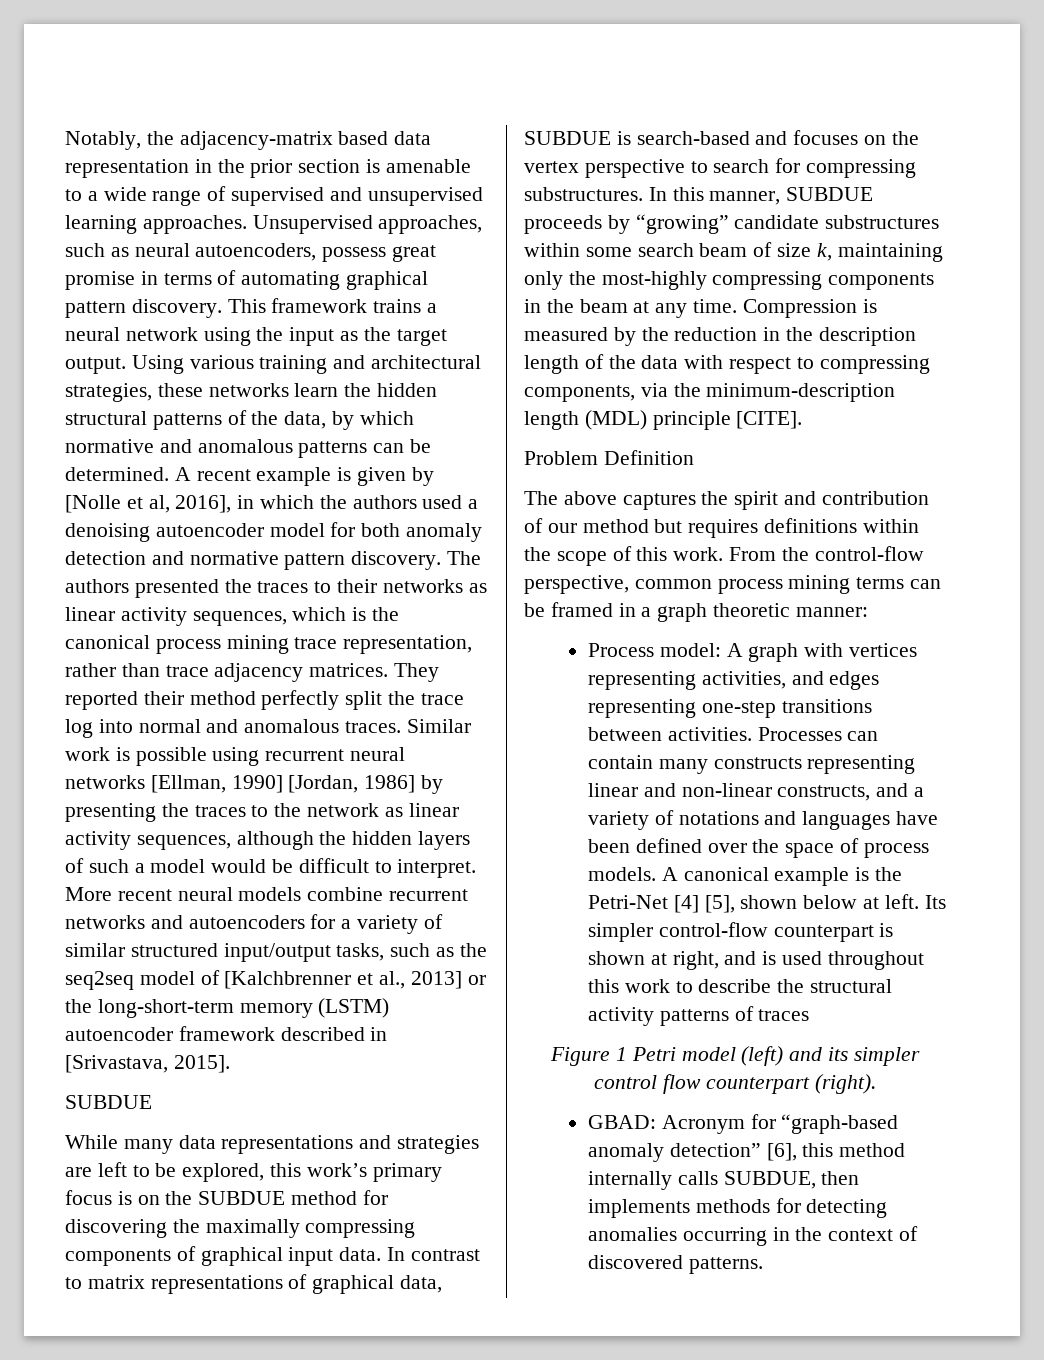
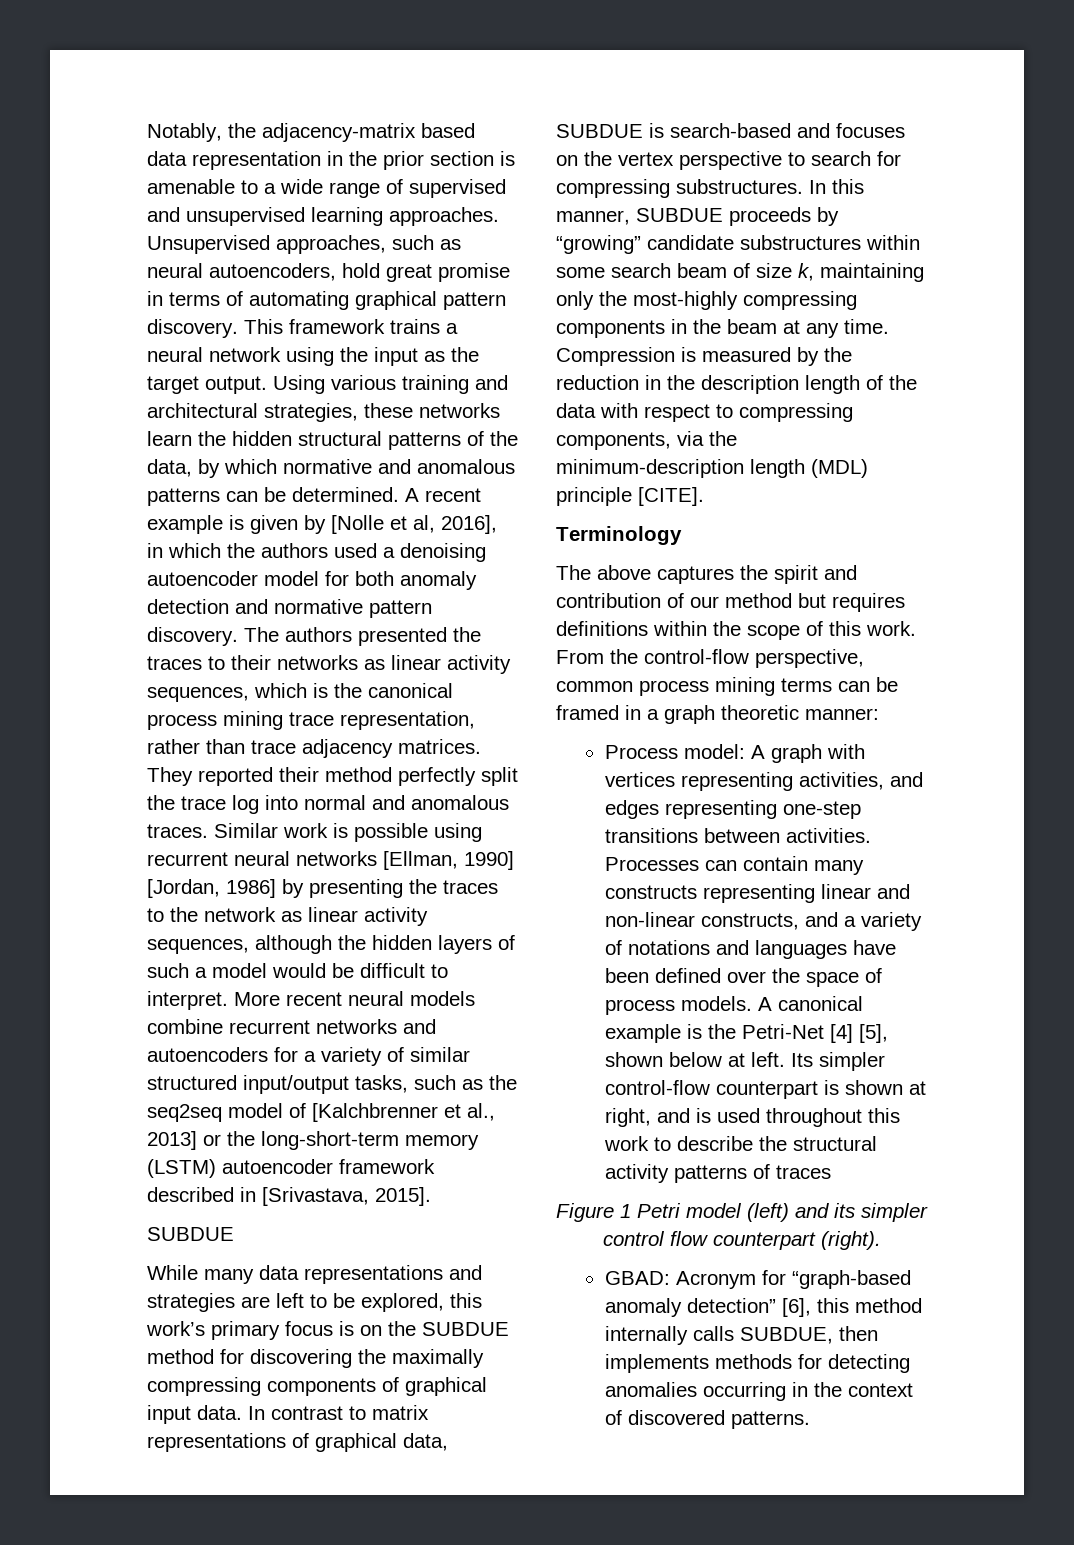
[322,247,387,262] possess -> [342,263,380,278] hold
[524,450,694,465] Problem Definition -> [556,526,682,545] Terminology

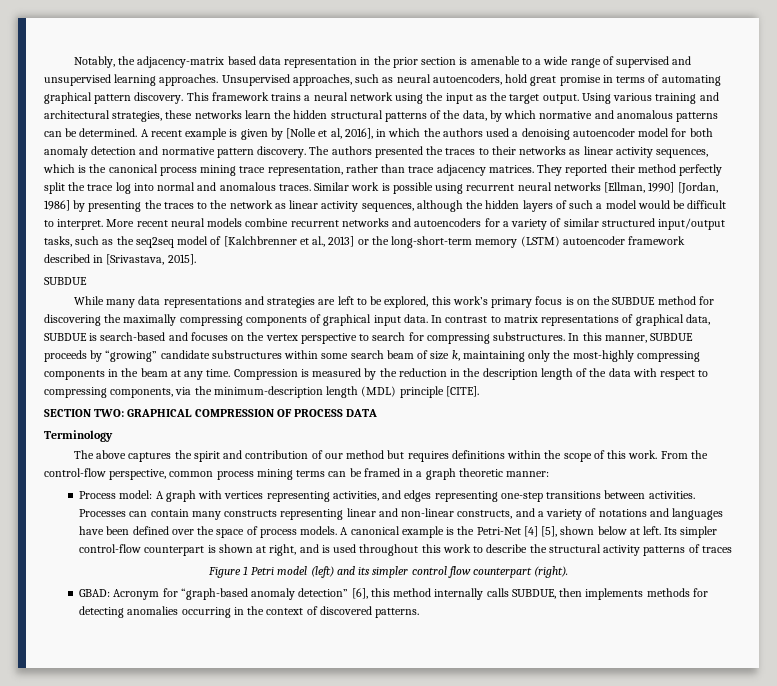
(704, 496) none -> [44,409,378,417] // SECTION TWO: GRAPHICAL COMPRESSION OF PROCESS DATA

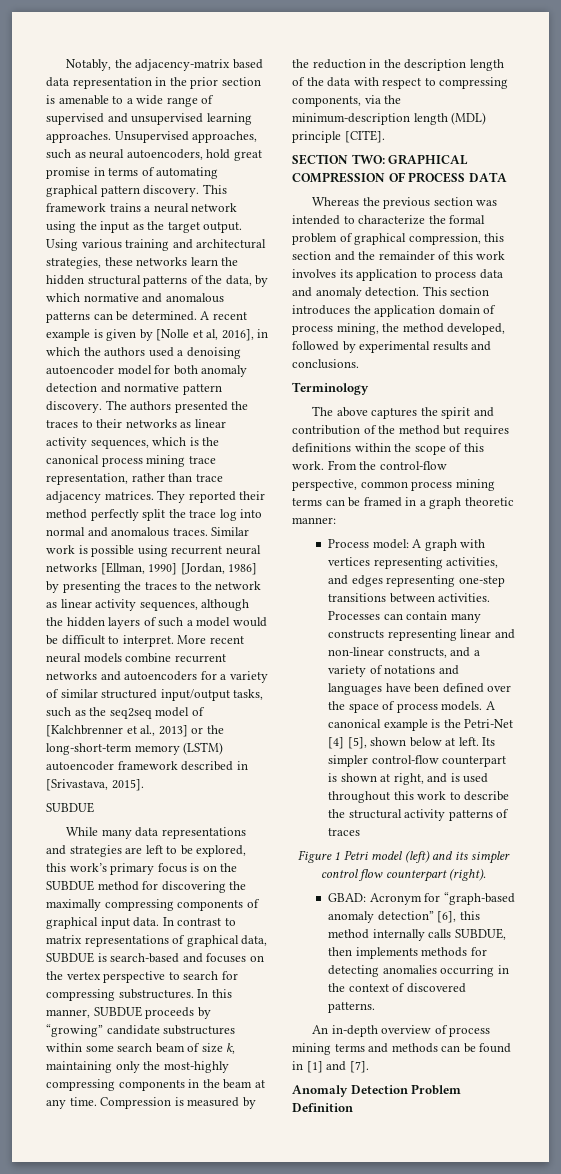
(378, 413) none -> [312,197,498,209] [292,215,486,225] [292,233,505,245] [292,251,506,261] [292,269,503,281] [292,286,490,299] [292,305,497,317] [292,323,506,335] [292,341,492,353] [292,359,359,369] // Whereas the previous section was intended to characterize the formal problem of graphical compression, this section and the remainder of this work involves its application to process data and anomaly detection. This section introduces the application domain of process mining, the method developed, followed by experimental results and conclusions.
[324,453,343,459] our -> [378,425,396,434] the
(420, 613) none -> [312,1025,491,1037] [292,1043,512,1055] [292,1061,369,1073] [292,1084,462,1097] [292,1103,353,1112] // An in-depth overview of process mining terms and methods can be found in [1] and [7]. // Anomaly Detection Problem Definition

